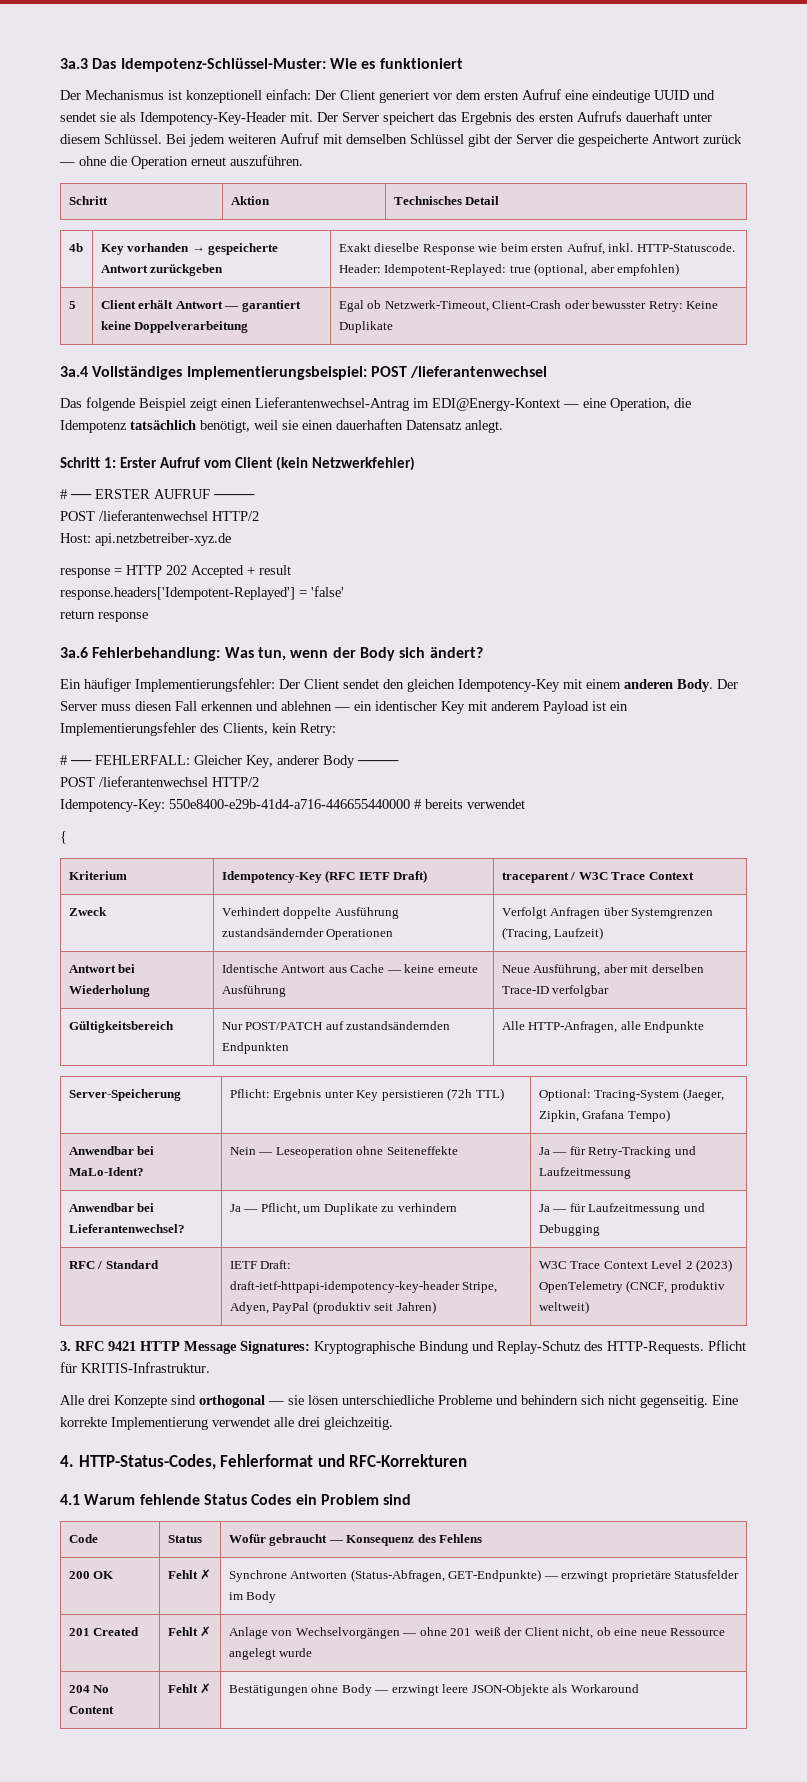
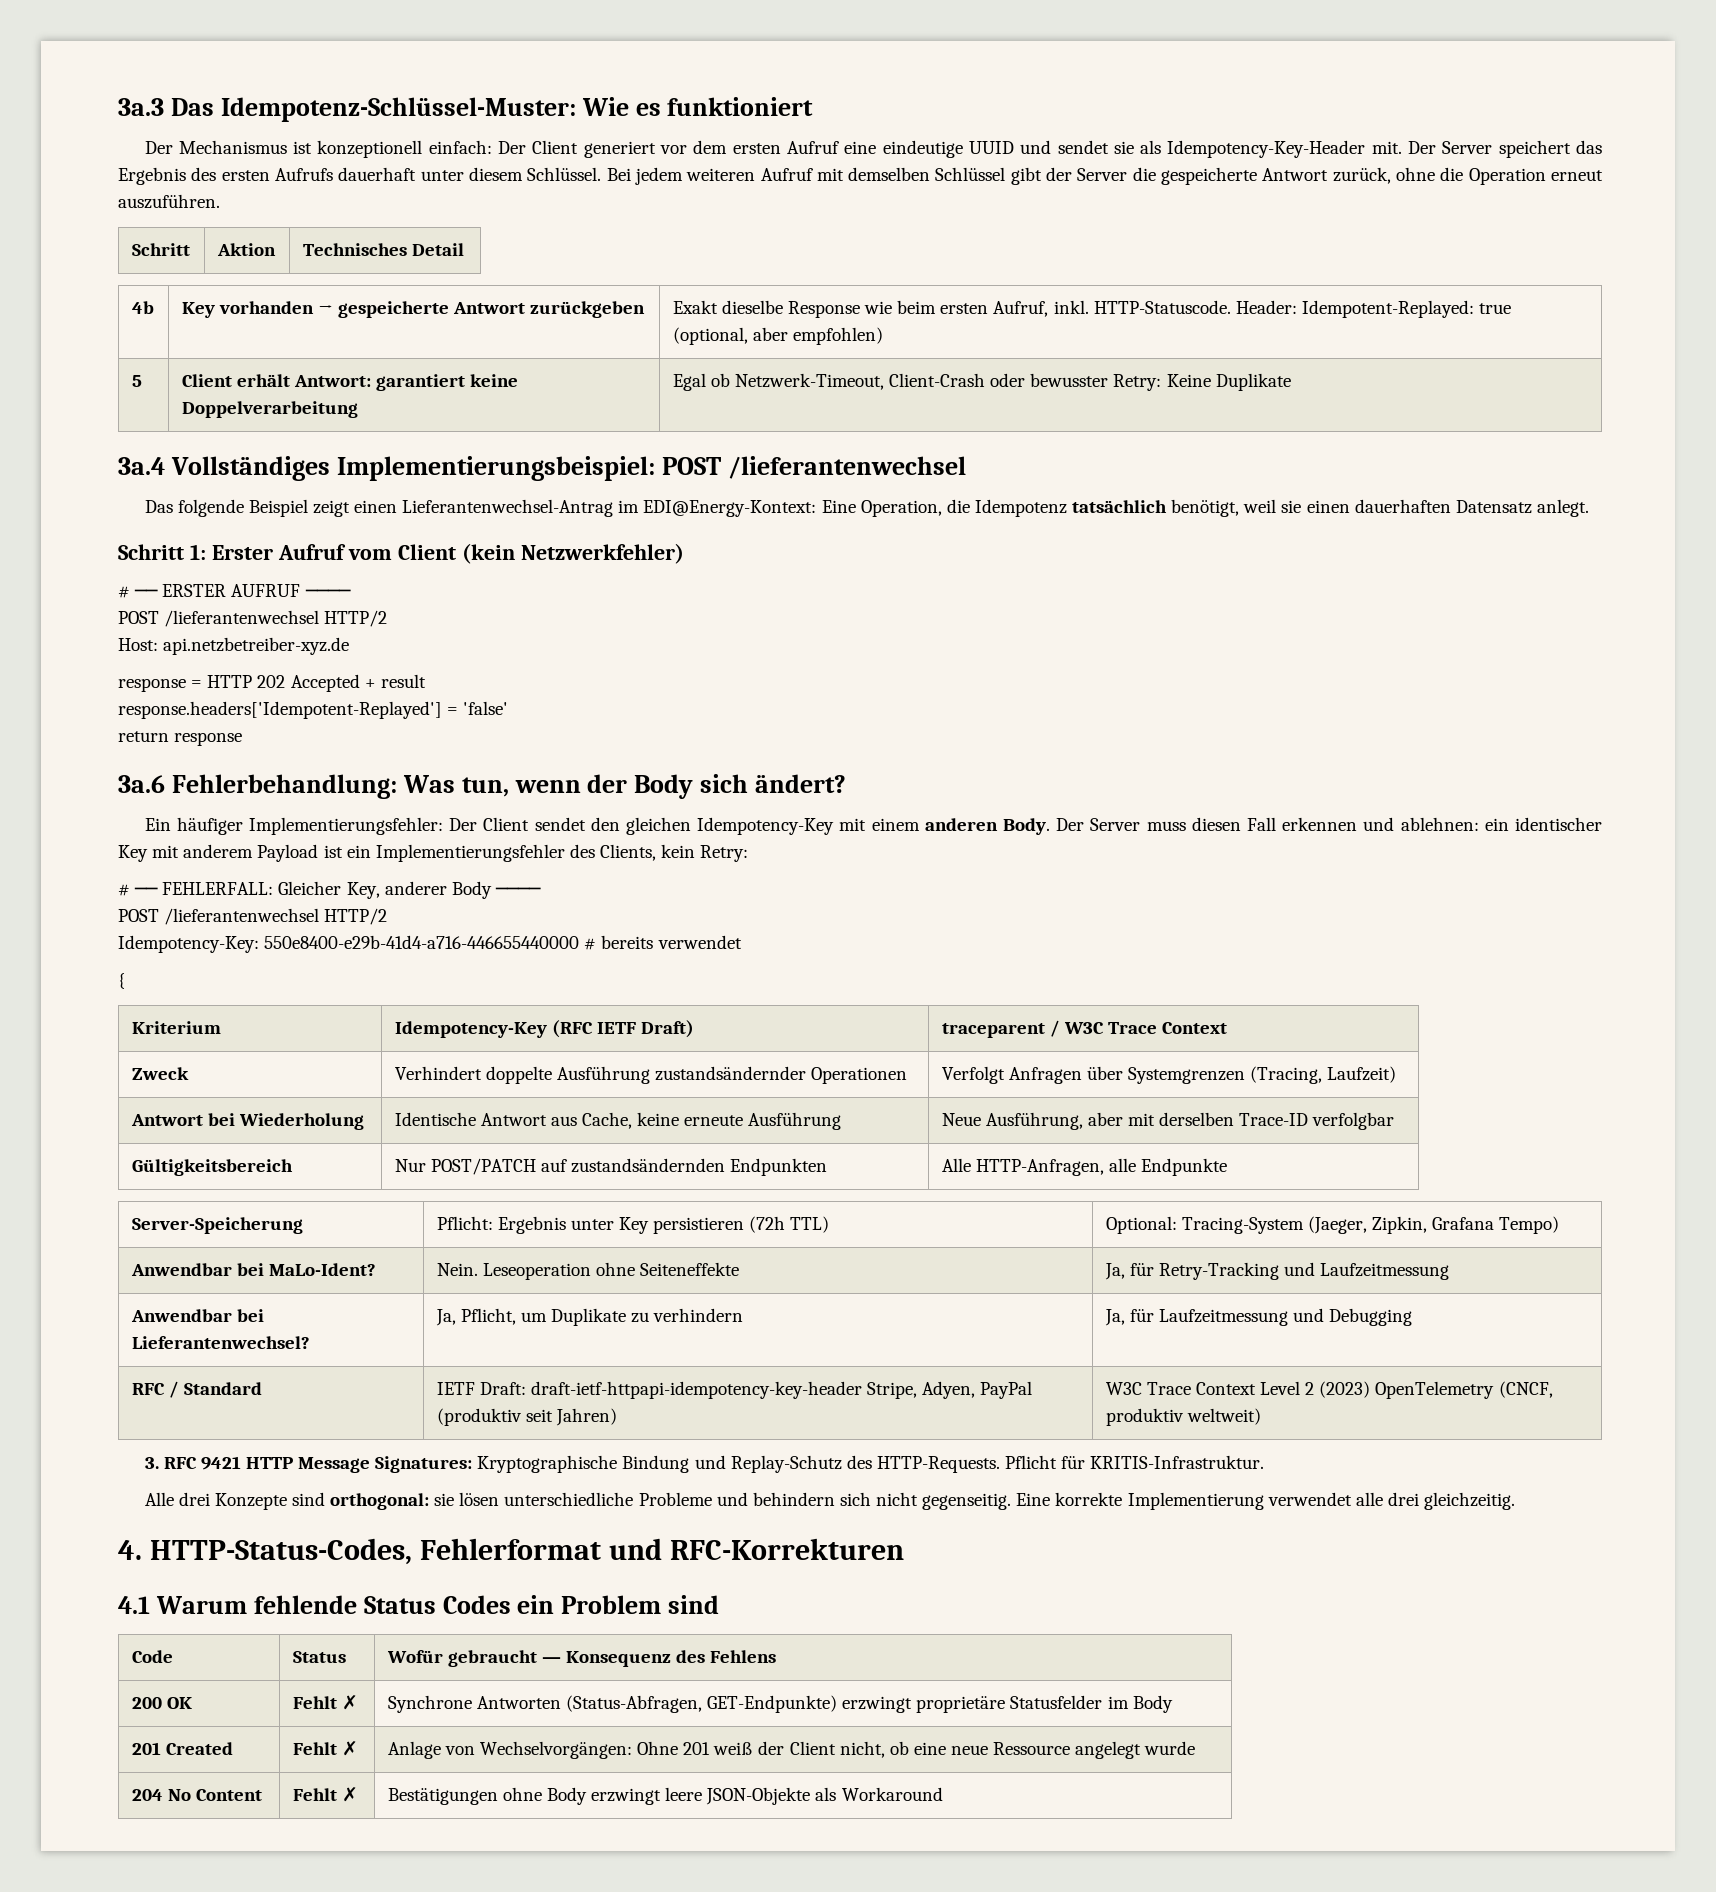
[703,134,742,144] [59,162,75,166] zurück — -> [1332,167,1391,184] zurück,
[175,301,240,309] Antwort — -> [293,375,371,387] Antwort:
[432,398,606,411] EDI@Energy-Kontext — eine -> [643,500,856,517] EDI@Energy-Kontext: Eine
[281,701,350,711] ablehnen — -> [1400,817,1479,831] ablehnen:
[350,964,402,973] Cache — -> [581,1112,632,1129] Cache,
[229,1147,274,1155] Nein — -> [436,1263,478,1276] Nein.
[538,1147,568,1155] Ja — -> [1104,1263,1125,1280] Ja,
[229,1204,259,1212] Ja — -> [435,1309,456,1326] Ja,
[538,1204,568,1212] Ja — -> [1104,1309,1125,1326] Ja,
[199,1395,284,1408] orthogonal — -> [330,1493,430,1510] orthogonal:
[543,1576,559,1579] — -> (837, 1704) none
[295,1627,447,1639] Wechselvorgängen — ohne -> [479,1741,678,1759] Wechselvorgängen: Ohne
[374,1690,390,1693] — -> (587, 1796) none

